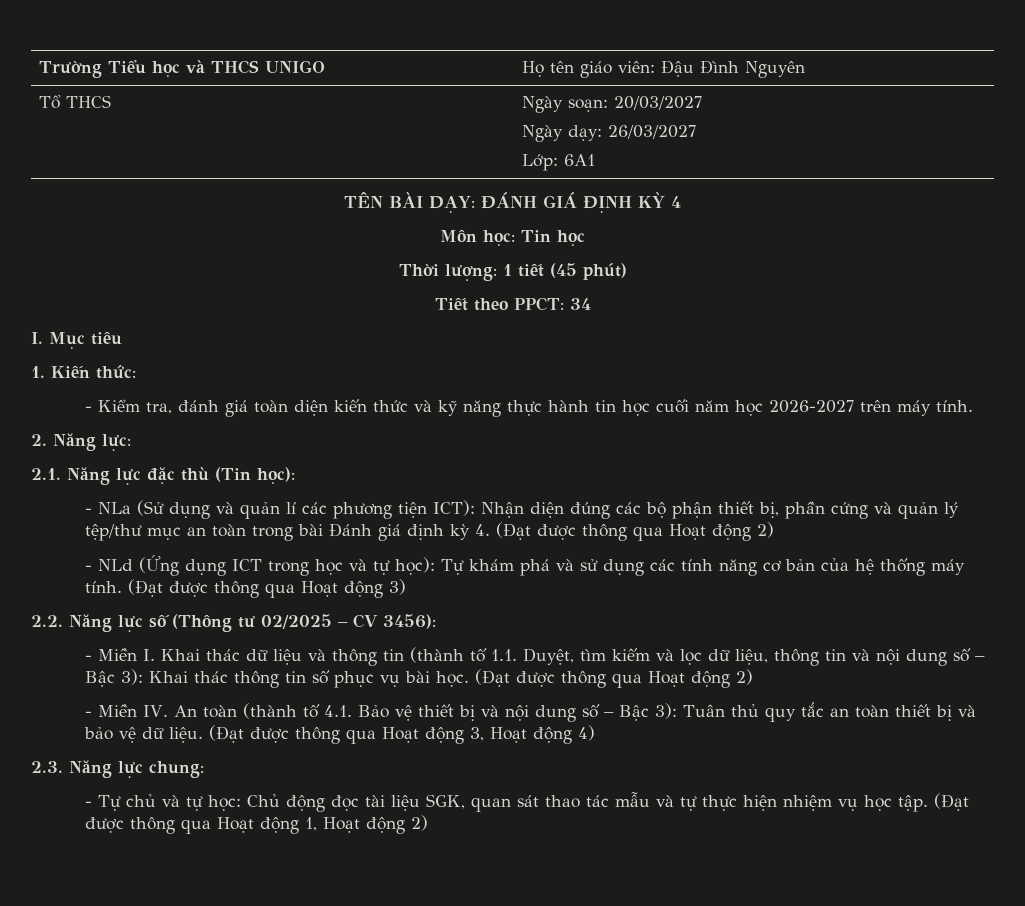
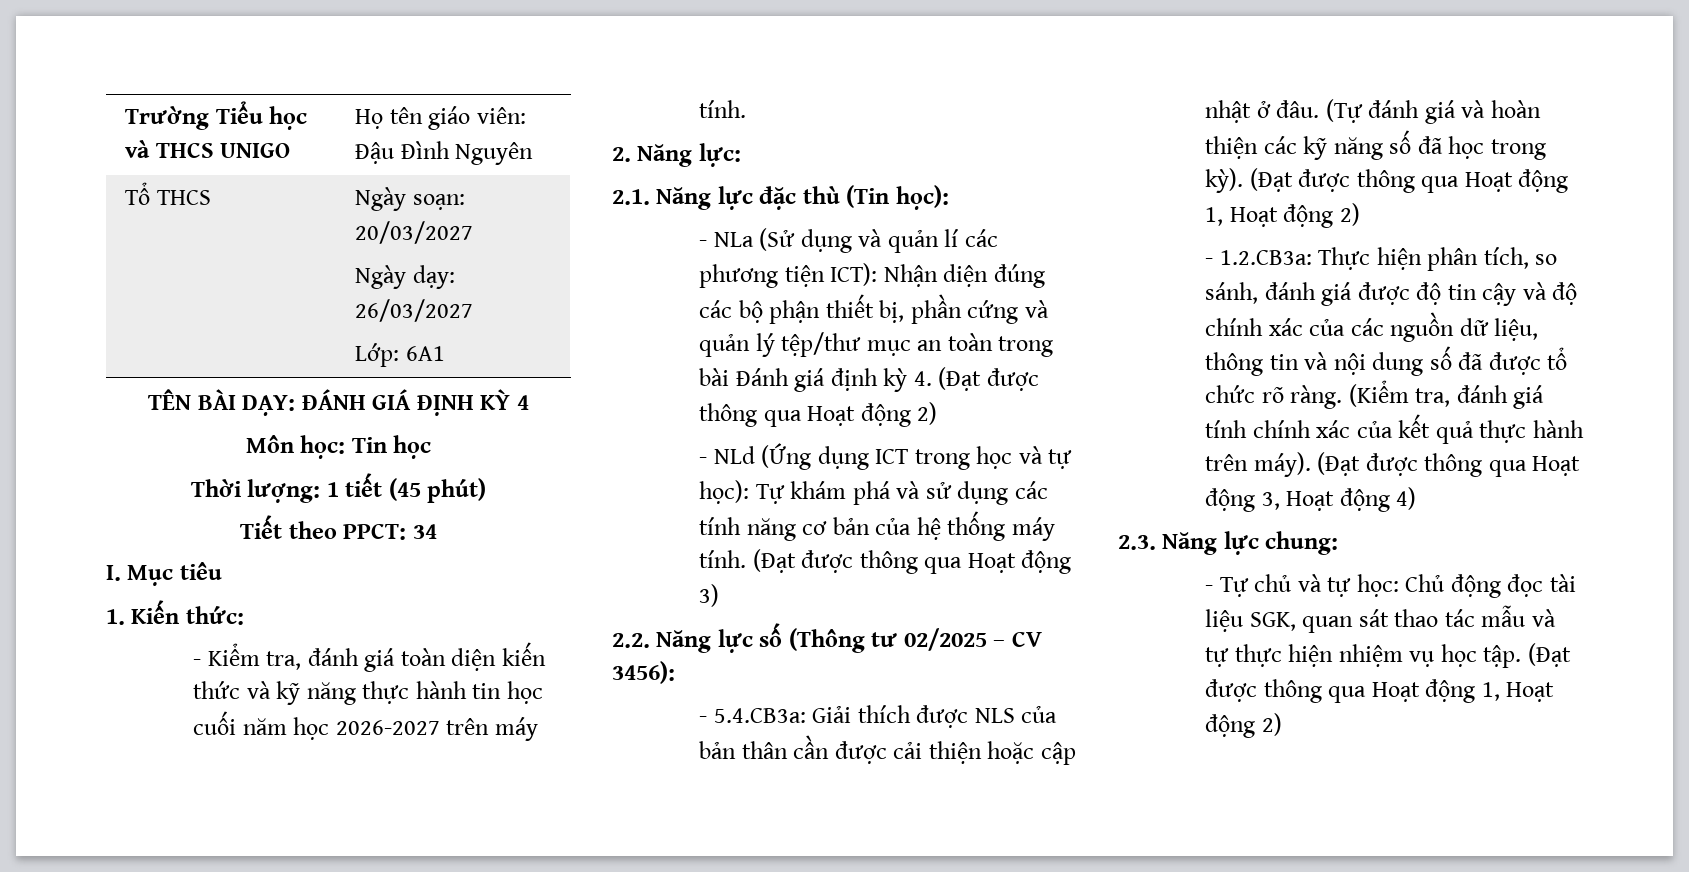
[97,647,702,666] Miền I. Khai thác dữ liệu và thông tin (thành tố 1.1. Duyệt, tìm kiếm và lọc -> [713,705,1058,728] [699,735,1076,765] [1205,99,1541,124] [1205,130,1546,160] [1205,168,1569,193] [1205,203,1360,228] [1205,247,1558,271] [1205,282,1578,306] [1205,312,1455,342] 5.4.CB3a: Giải thích được NLS của bản thân cần được cải thiện hoặc cập nhật ở đâu. (Tự đánh giá và hoàn thiện các kỹ năng số đã học trong kỳ). (Đạt được thông qua Hoạt động 1, Hoạt động 2) // - 1.2.CB3a: Thực hiện phân tích, so sánh, đánh giá được độ tin cậy và độ chính xác của các nguồn
[974,656,985,661] [84,669,753,688] [84,702,976,722] [83,727,203,743] – Bậc 3): Khai thác thông tin số phục vụ bài học. (Đạt được thông qua Hoạt động 2) // - Miền IV. An toàn (thành tố 4.1. Bảo vệ thiết bị và nội dung số – Bậc 3): Tuân thủ quy tắc an toàn thiết bị và bảo vệ dữ liệu. -> [1458,347,1568,375] [1205,380,1545,409] [1205,414,1584,444] [1205,452,1311,477] đã được tổ chức rõ ràng. (Kiểm tra, đánh giá tính chính xác của kết quả thực hành trên máy).

